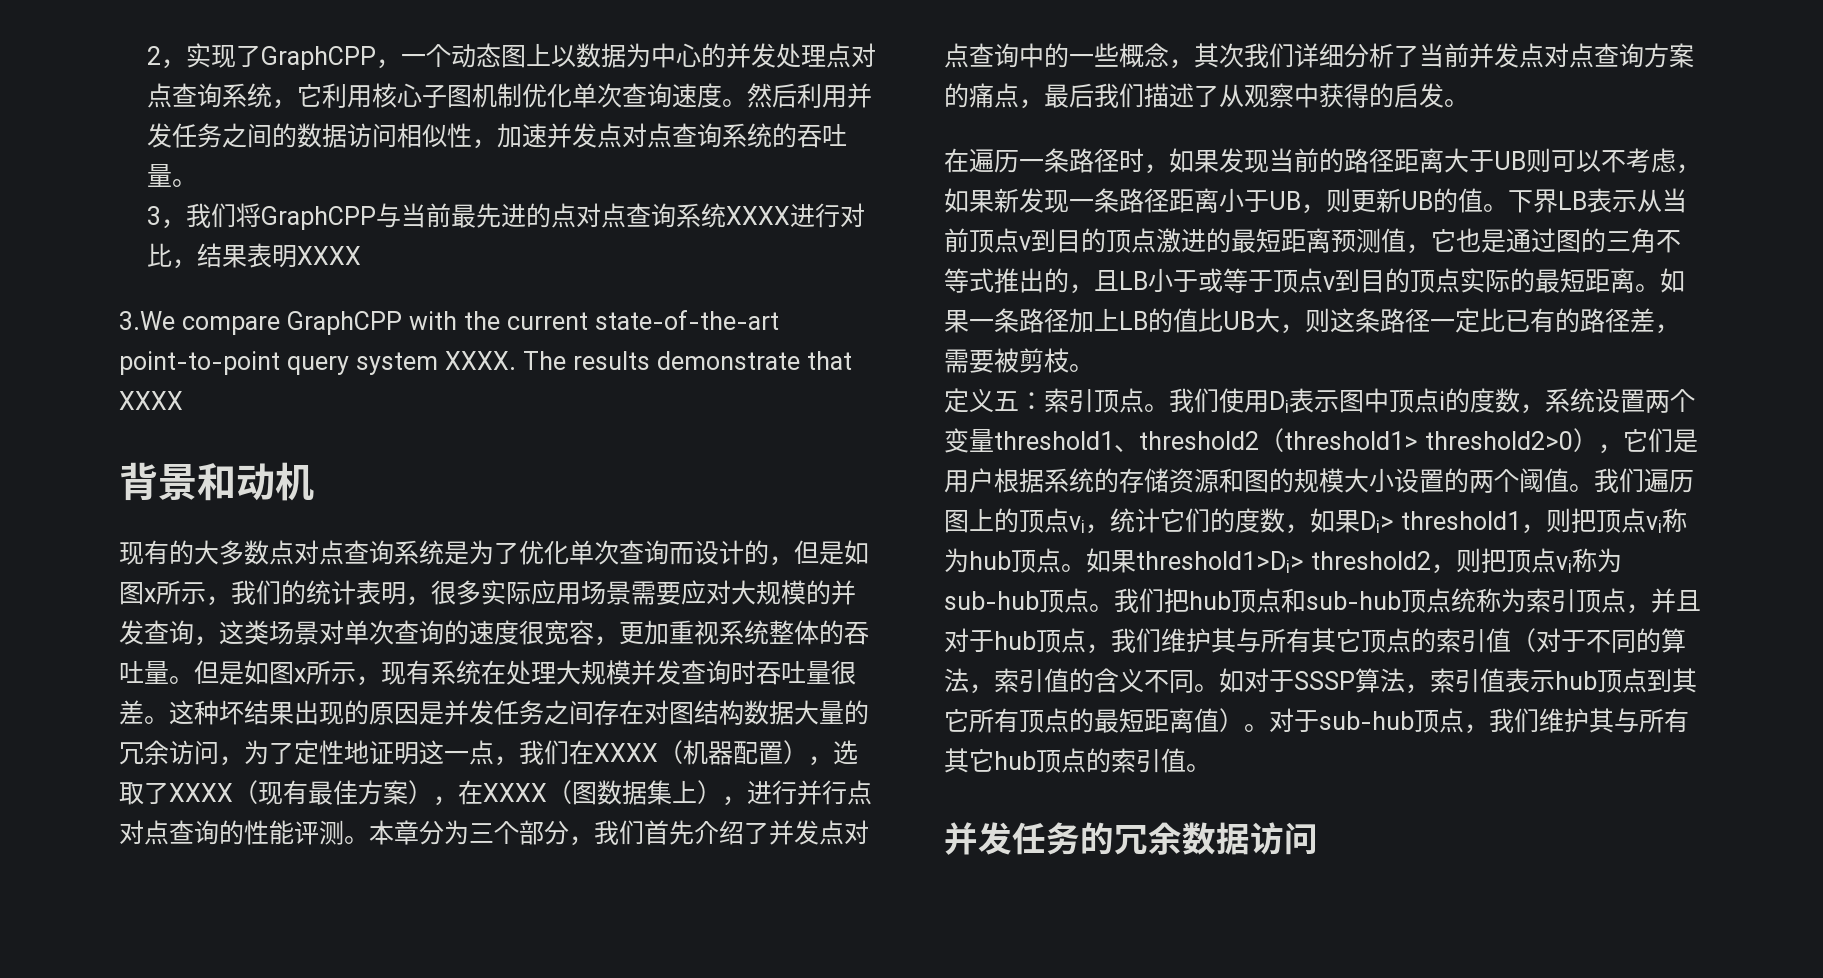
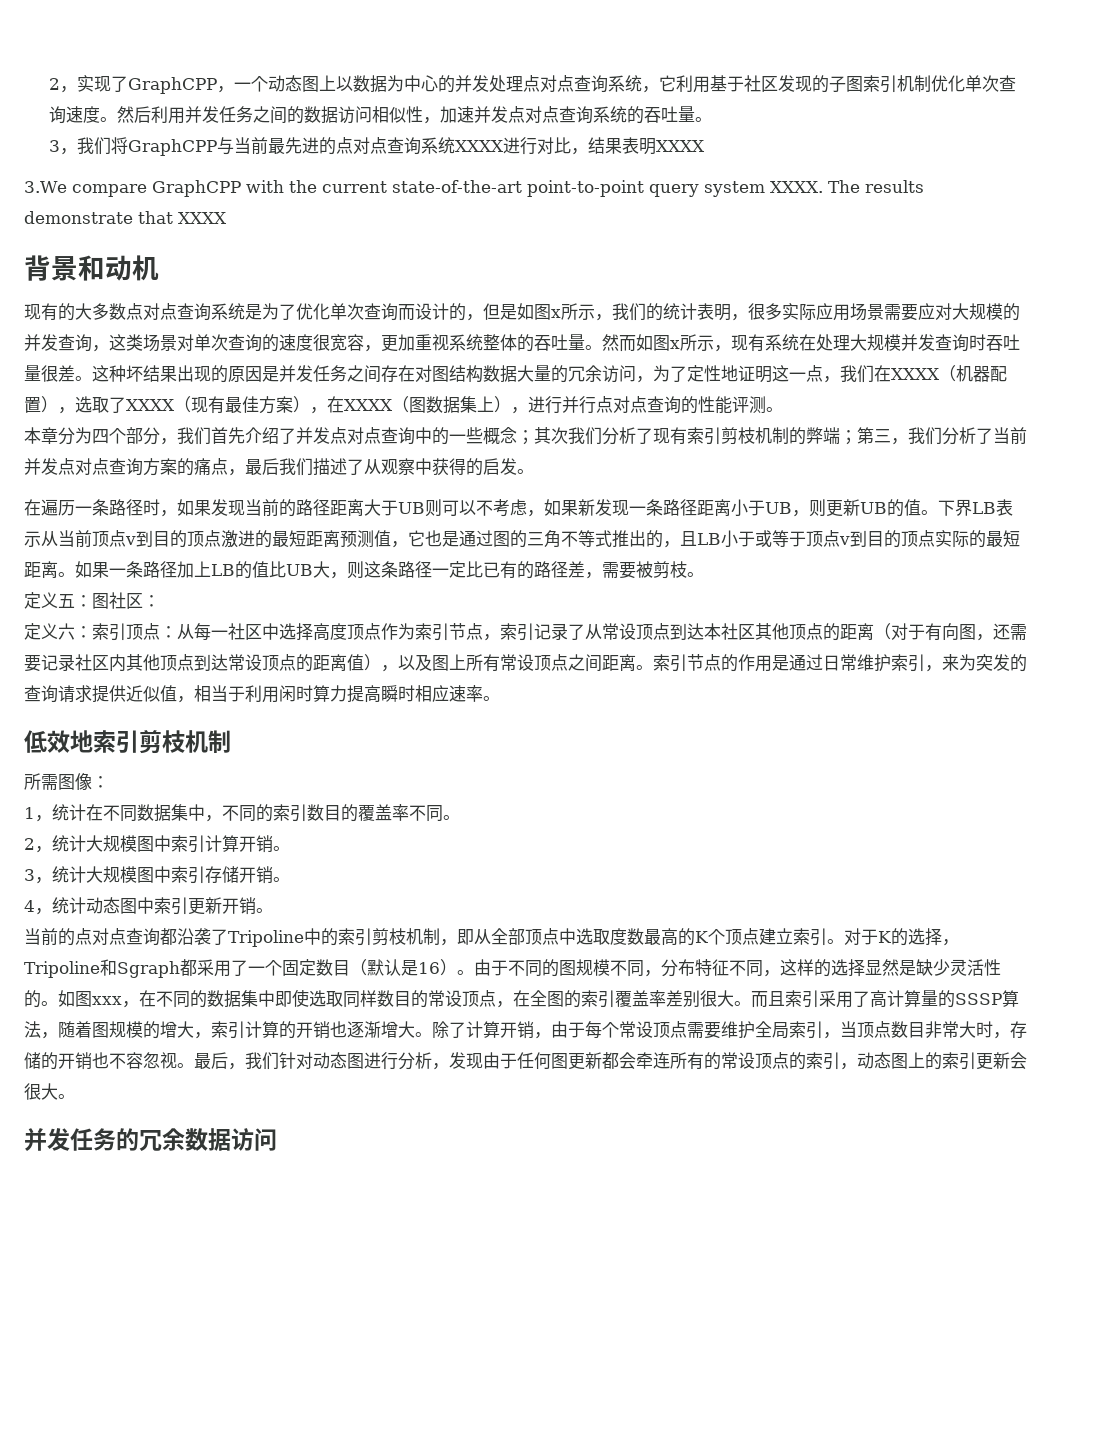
[372,83,473,108] 核心子图 -> [710,75,898,93] 基于社区发现的子图索引
[194,660,244,685] 但是 -> [602,334,636,352] 然而
(369, 840) none -> (783, 409) //
[469,823,494,843] 三 -> [92,429,109,444] 四
[1169,59,1194,69] ， -> [517,430,534,445] ；
[1294,43,1344,68] 详细 -> [602,427,942,445] 分析了现有索引剪枝机制的弊端；第三，我们
[1044,388,1695,414] [944,428,1698,454] [944,468,1694,493] [944,508,1687,534] [944,548,1622,574] [944,588,1701,614] [944,628,1686,654] [944,668,1697,694] [944,708,1689,734] [944,748,1186,773] 索引顶点。我们使用Di表示图中顶点i的度数，系统设置两个变量threshold1、threshold2（threshold1> threshold2>0），它们是用户根据系统的存储资源和图的规模大小设置的两个阈值。我们遍历图上的顶点vi，统计它们的度数，如果Di> threshold1，则把顶点vi称为hub顶点。如果threshold1>Di> threshold2，则把顶点vi称为sub-hub顶点。我们把hub顶点和sub-hub顶点统称为索引顶点，并且对于hub顶点，我们维护其与所有其它顶点的索引值（对于不同的算法，索引值的含义不同。如对于SSSP算法，索引值表示hub顶点到其它所有顶点的最短距离值）。对于sub-hub顶点，我们维护其与所有其它hub顶点的索引值 -> [92,592,160,609] [24,623,1027,641] [24,654,1027,672] [24,685,500,703] [24,730,231,754] [24,773,109,790] [24,804,460,822] [24,835,290,853] [24,866,290,884] [24,897,273,915] [24,928,959,947] [24,959,1001,978] [24,989,1019,1008] [24,1021,1027,1039] [24,1052,1027,1070] [24,1083,58,1100] 图社区： // 定义六：索引顶点：从每一社区中选择高度顶点作为索引节点，索引记录了从常设顶点到达本社区其他顶点的距离（对于有向图，还需要记录社区内其他顶点到达常设顶点的距离值），以及图上所有常设顶点之间距离。索引节点的作用是通过日常维护索引，来为突发的查询请求提供近似值，相当于利用闲时算力提高瞬时相应速率。 // 低效地索引剪枝机制 // 所需图像： // 1，统计在不同数据集中，不同的索引数目的覆盖率不同。 // 2，统计大规模图中索引计算开销。 // 3，统计大规模图中索引存储开销。 // 4，统计动态图中索引更新开销。 // 当前的点对点查询都沿袭了Tripoline中的索引剪枝机制，即从全部顶点中选取度数最高的K个顶点建立索引。对于K的选择，Tripoline和Sgraph都采用了一个固定数目（默认是16）。由于不同的图规模不同，分布特征不同，这样的选择显然是缺少灵活性的。如图xxx，在不同的数据集中即使选取同样数目的常设顶点，在全图的索引覆盖率差别很大。而且索引采用了高计算量的SSSP算法，随着图规模的增大，索引计算的开销也逐渐增大。除了计算开销，由于每个常设顶点需要维护全局索引，当顶点数目非常大时，存储的开销也不容忽视。最后，我们针对动态图进行分析，发现由于任何图更新都会牵连所有的常设顶点的索引，动态图上的索引更新会很大

